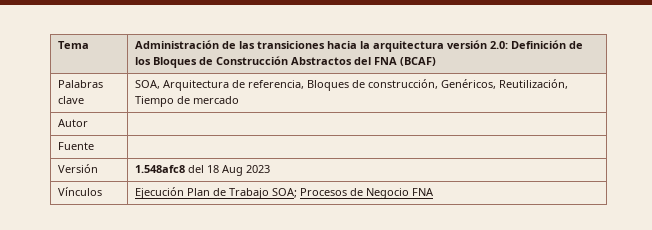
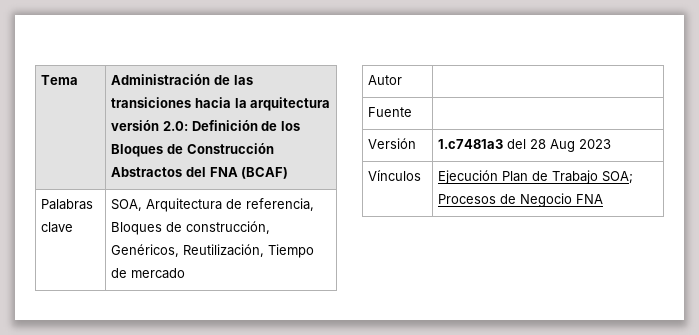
[134,165,219,173] 1.548afc8 del 18 -> [438,139,547,149] 1.c7481a3 del 28

